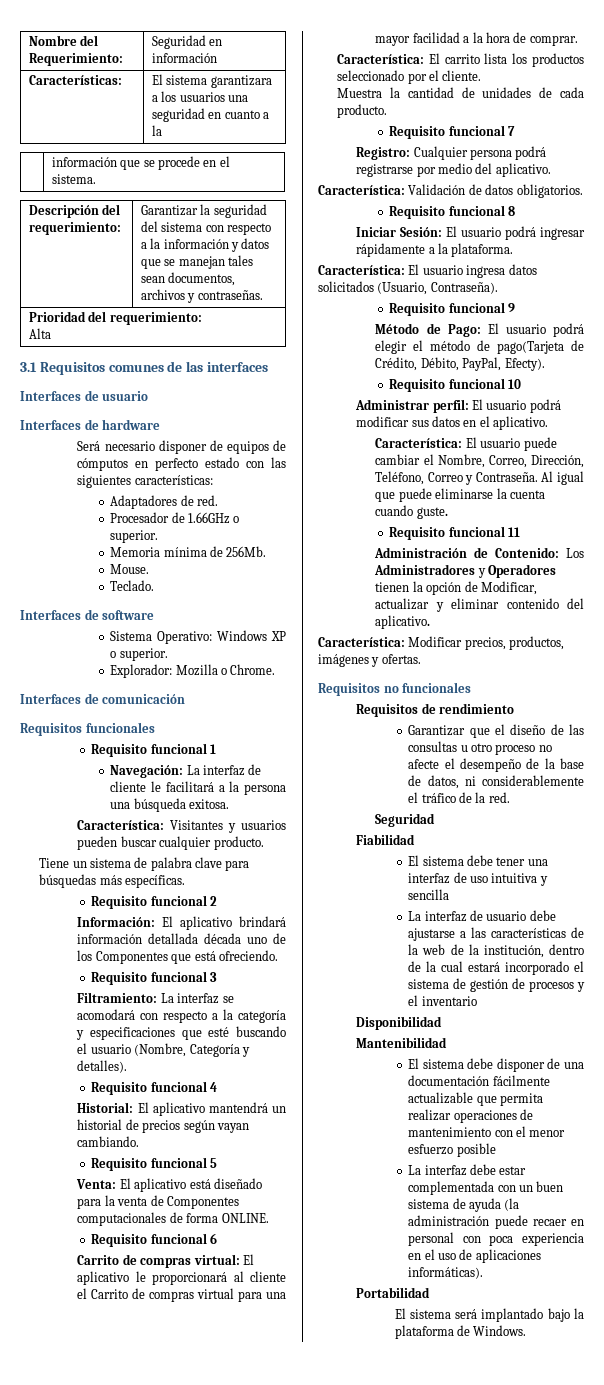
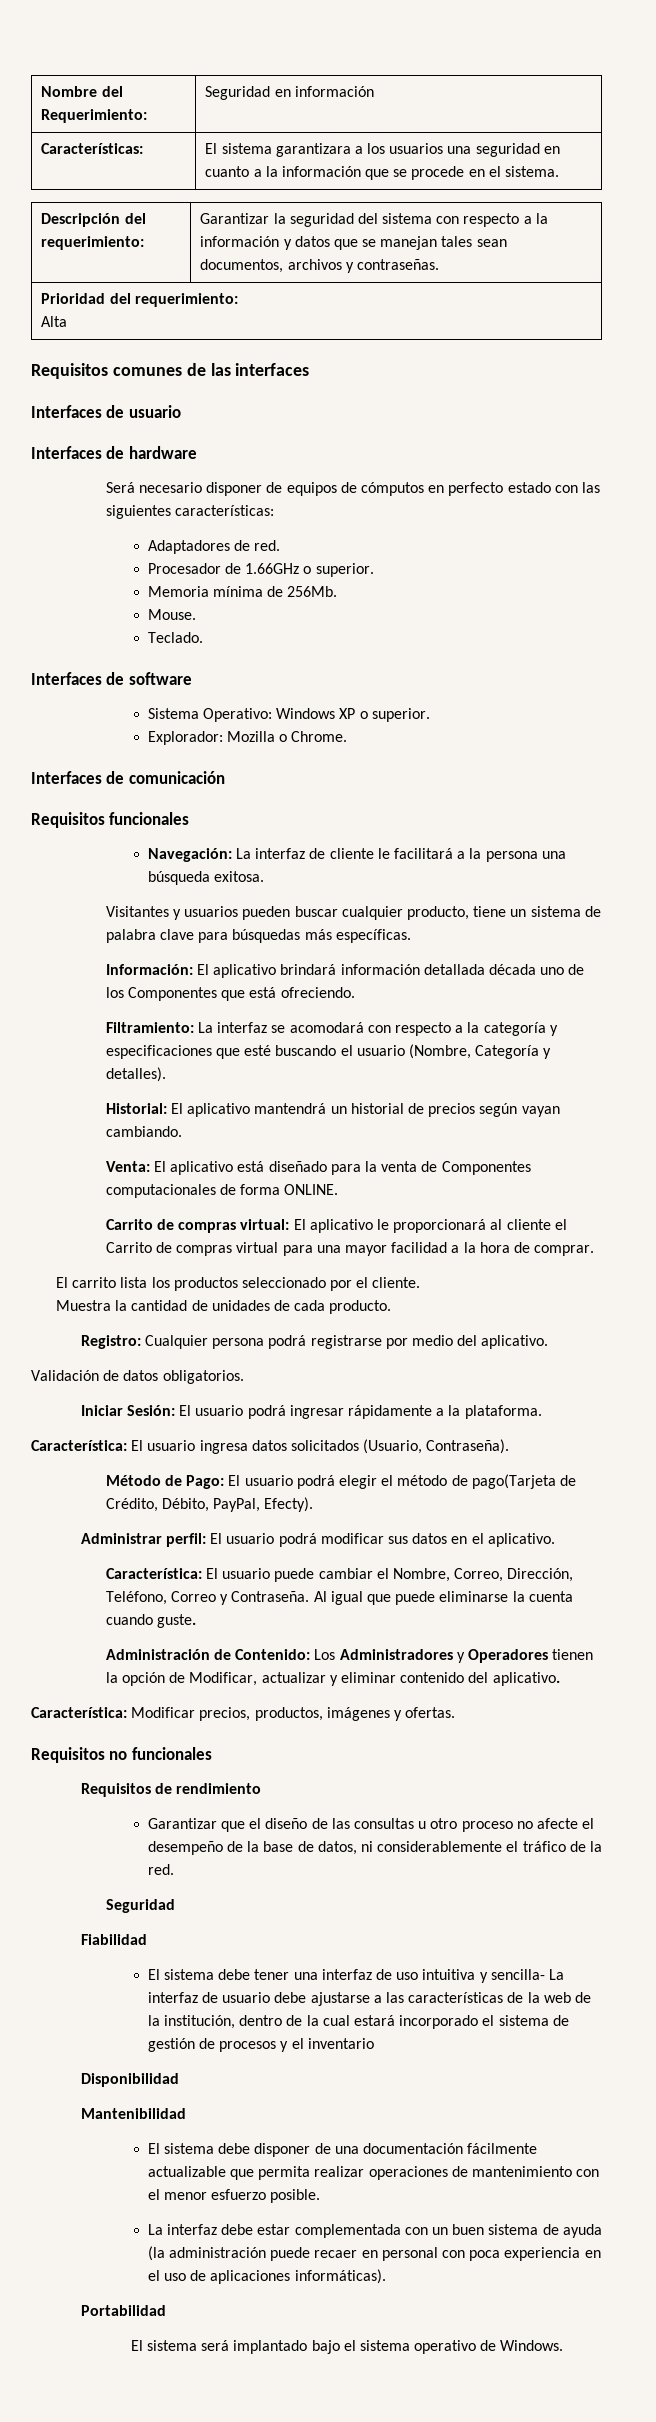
(162, 130) // | -> (278, 171) none
[20,362,37,372] 3.1 -> (68, 321) none
[91,743,216,757] // Requisito funcional 1 -> (190, 818) none
[77,820,165,830] Característica: -> (265, 876) none
[213,836,264,850] [39,858,70,868] producto. // Tiene -> [406,906,507,920] producto, tiene
[91,895,217,909] // Requisito funcional 2 -> (411, 936) none
[91,971,217,985] // Requisito funcional 3 -> (355, 992) none
[91,1081,217,1095] // Requisito funcional 4 -> (166, 1074) none
[91,1157,217,1171] // Requisito funcional 5 -> (182, 1131) none
[91,1233,217,1247] // Requisito funcional 6 -> (339, 1189) none
[337,54,425,64] Característica: -> (595, 1250) none
[389,125,515,139] // Requisito funcional 7 -> (392, 1307) none
[318,185,405,195] Característica: -> (549, 1342) none
[389,205,515,219] // Requisito funcional 8 -> (244, 1377) none
[389,302,515,316] // Requisito funcional 9 -> (510, 1446) none
[389,378,521,392] // Requisito funcional 10 -> (314, 1504) none
[389,526,520,540] // Requisito funcional 11 -> (197, 1621) none
[408,889,450,900] sencilla // -> [490,1969,545,1980] sencilla-
[456,1143,496,1157] posible -> [270,2189,321,2203] posible.
[574,1308,584,1319] [394,1325,454,1339] la plataforma -> [343,2340,477,2354] el sistema operativo

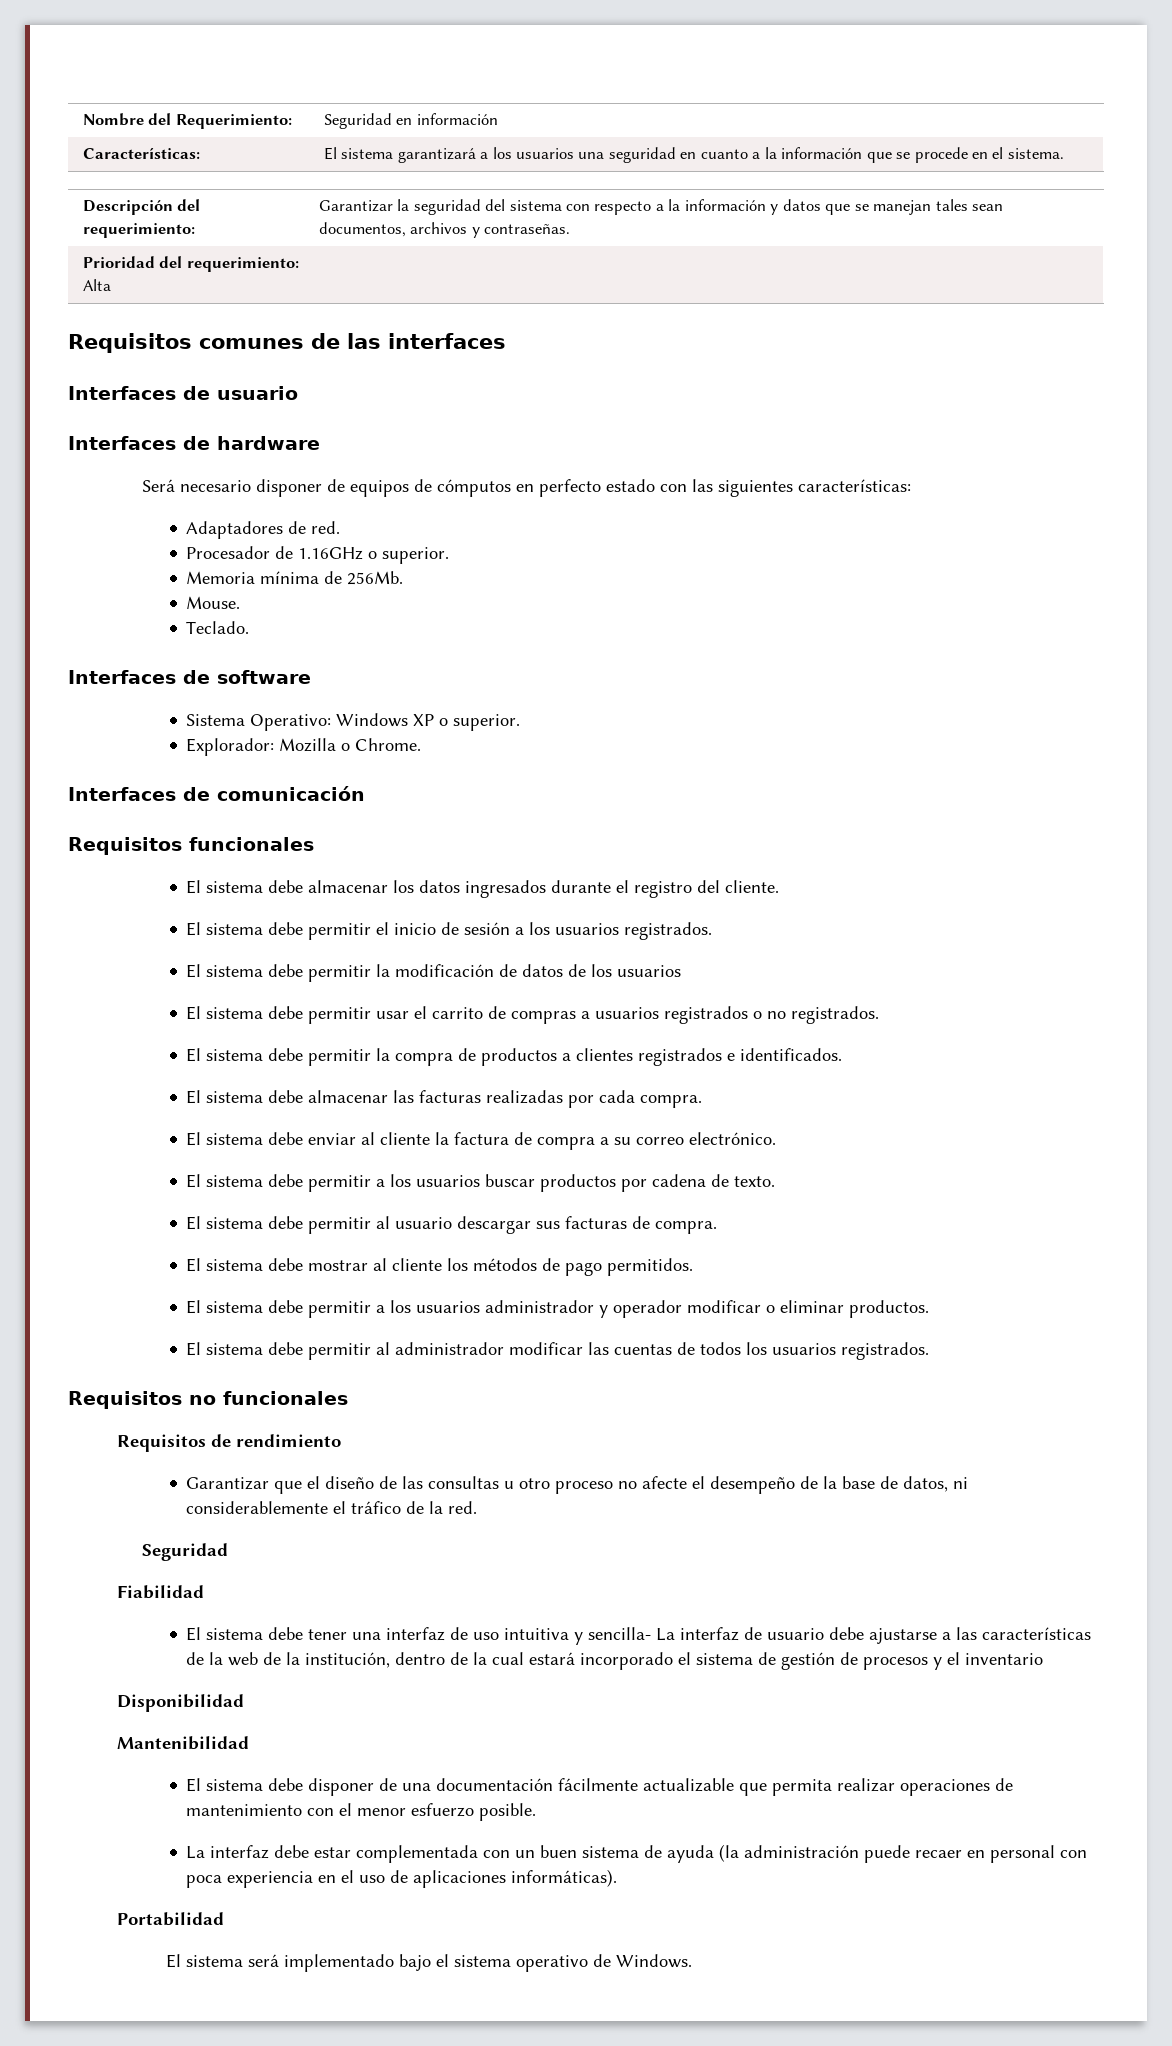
[275,143,351,157] garantizara -> [397,148,476,163] garantizará
[245,563,300,574] 1.66GHz -> [298,547,364,560] 1.16GHz
[147,848,566,862] [147,871,265,885] [105,906,601,920] [105,929,411,943] [105,964,585,978] [105,987,355,1001] [105,1022,558,1036] [105,1044,552,1059] [105,1067,166,1082] [105,1103,560,1117] [105,1126,182,1137] [105,1161,531,1175] [105,1184,339,1198] [105,1219,567,1233] [105,1242,595,1256] [55,1277,421,1291] [55,1300,392,1314] [80,1335,549,1349] [31,1370,244,1384] [80,1405,542,1419] [31,1439,510,1454] [105,1474,576,1489] [105,1497,314,1512] [80,1533,555,1547] [105,1568,574,1582] [105,1591,573,1605] [105,1614,197,1628] [105,1649,594,1663] [105,1672,560,1686] [31,1707,456,1721] Navegación: La interfaz de cliente le facilitará a la persona una búsqueda exitosa. // Visitantes y usuarios pueden buscar cualquier producto, tiene un sistema de palabra clave para búsquedas más específicas. // Información: El aplicativo brindará información detallada década uno de los Componentes que está ofreciendo. // Filtramiento: La interfaz se acomodará con respecto a la categoría y especificaciones que esté buscando el usuario (Nombre, Categoría y detalles). // Historial: El aplicativo mantendrá un historial de precios según vayan cambiando. // Venta: El aplicativo está diseñado para la venta de Componentes computacionales de forma ONLINE. // Carrito de compras virtual: El aplicativo le proporcionará al cliente el Carrito de compras virtual para una mayor facilidad a la hora de comprar. // El carrito lista los productos seleccionado por el cliente. // Muestra la cantidad de unidades de cada producto. // Registro: Cualquier persona podrá registrarse por medio del aplicativo. // Validación de datos obligatorios. // Iniciar Sesión: El usuario podrá ingresar rápidamente a la plataforma. // Característica: El usuario ingresa datos solicitados (Usuario, Contraseña). // Método de Pago: El usuario podrá elegir el método de pago(Tarjeta de Crédito, Débito, PayPal, Efecty). // Administrar perfil: El usuario podrá modificar sus datos en el aplicativo. // Característica: El usuario puede cambiar el Nombre, Correo, Dirección, Teléfono, Correo y Contraseña. Al igual que puede eliminarse la cuenta cuando guste. // Administración de Contenido: Los Administradores y Operadores tienen la opción de Modificar, actualizar y eliminar contenido del aplicativo. // Característica: Modificar precios, productos, imágenes y ofertas. -> [186,880,780,898] [186,922,713,940] [186,964,682,982] [186,1006,880,1024] [186,1048,843,1066] [186,1090,703,1108] [186,1132,777,1150] [186,1174,776,1192] [186,1216,718,1234] [186,1258,694,1276] [186,1300,930,1318] [186,1342,930,1360] El sistema debe almacenar los datos ingresados durante el registro del cliente. // El sistema debe permitir el inicio de sesión a los usuarios registrados. // El sistema debe permitir la modificación de datos de los usuarios // El sistema debe permitir usar el carrito de compras a usuarios registrados o no registrados. // El sistema debe permitir la compra de productos a clientes registrados e identificados. // El sistema debe almacenar las facturas realizadas por cada compra. // El sistema debe enviar al cliente la factura de compra a su correo electrónico. // El sistema debe permitir a los usuarios buscar productos por cadena de texto. // El sistema debe permitir al usuario descargar sus facturas de compra. // El sistema debe mostrar al cliente los métodos de pago permitidos. // El sistema debe permitir a los usuarios administrador y operador modificar o eliminar productos. // El sistema debe permitir al administrador modificar las cuentas de todos los usuarios registrados.
[233,2340,308,2354] implantado -> [283,1954,394,1972] implementado

